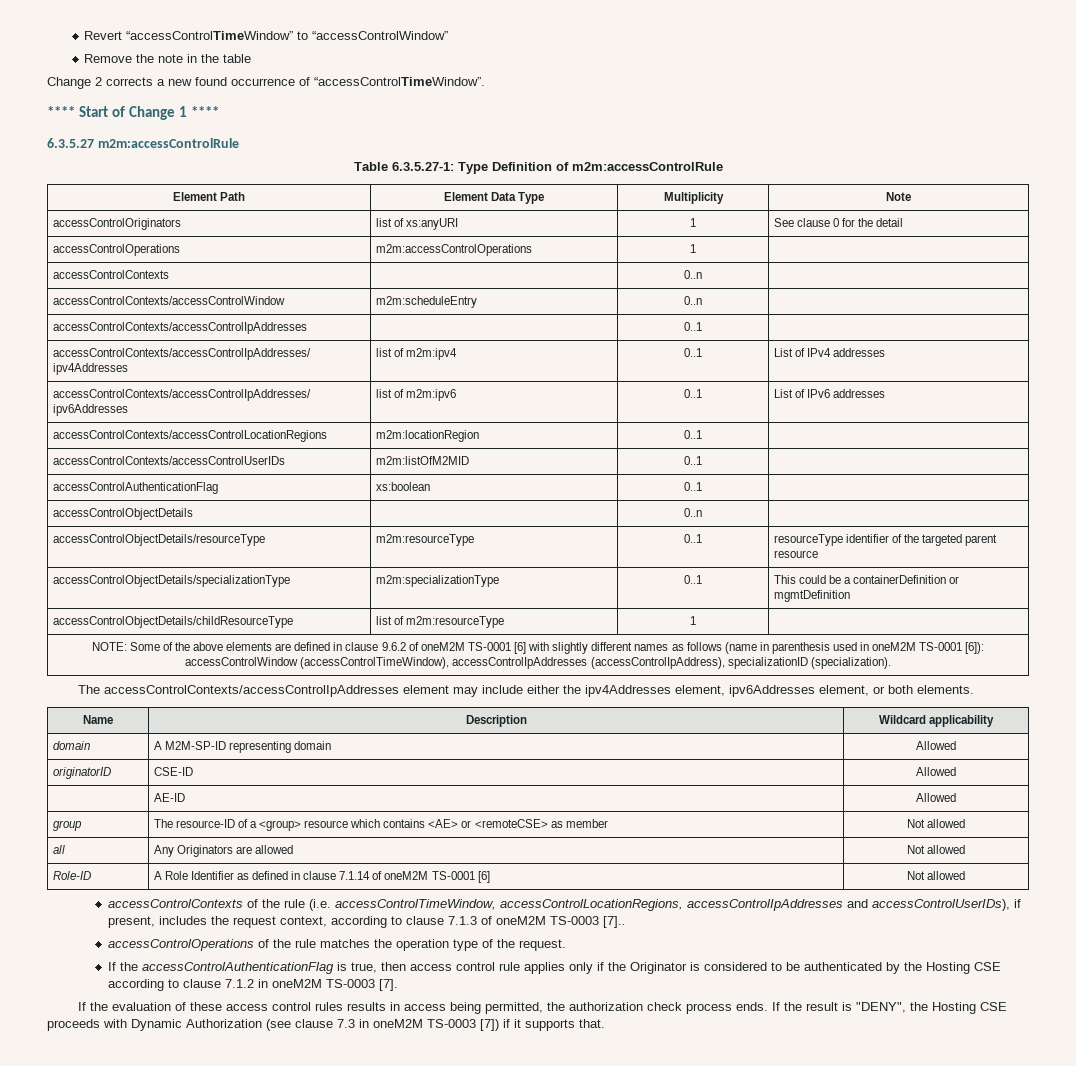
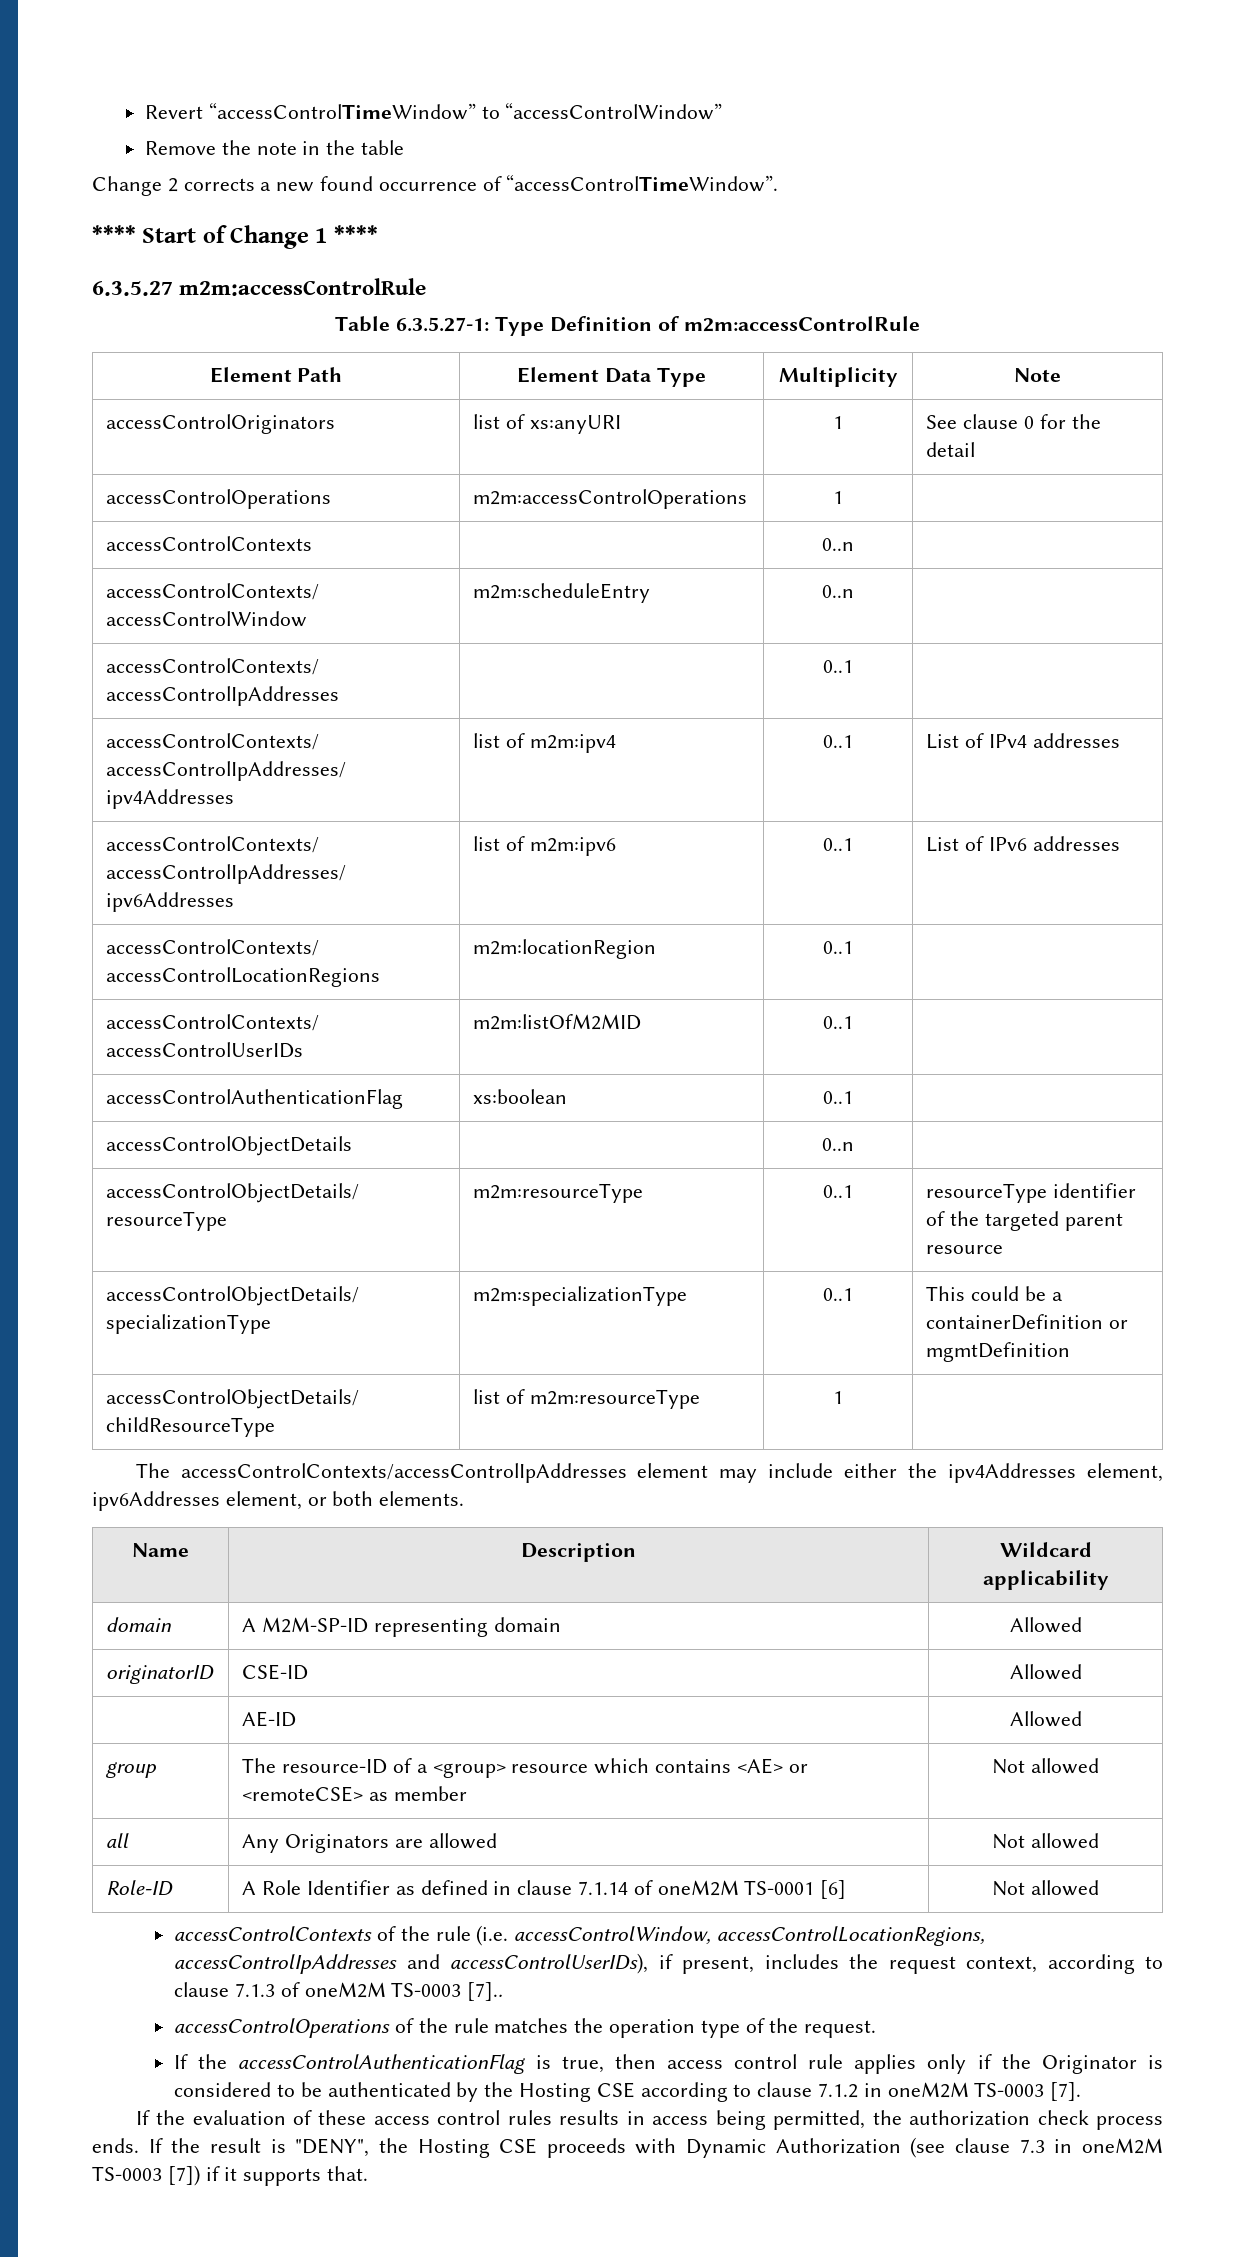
[91,642,985,654] [185,657,891,669] // NOTE: Some of the above elements are defined in clause 9.6.2 of oneM2M TS-0001 [6] with slightly different names as follows (name in parenthesis used in oneM2M TS-0001 [6]): accessControlWindow (accessControlTimeWindow), accessControlIpAddresses (accessControlIpAddress), specializationID (specialization). -> (843, 1397) none
[334,899,496,910] accessControlTimeWindow, -> [514,1926,712,1944] accessControlWindow,

